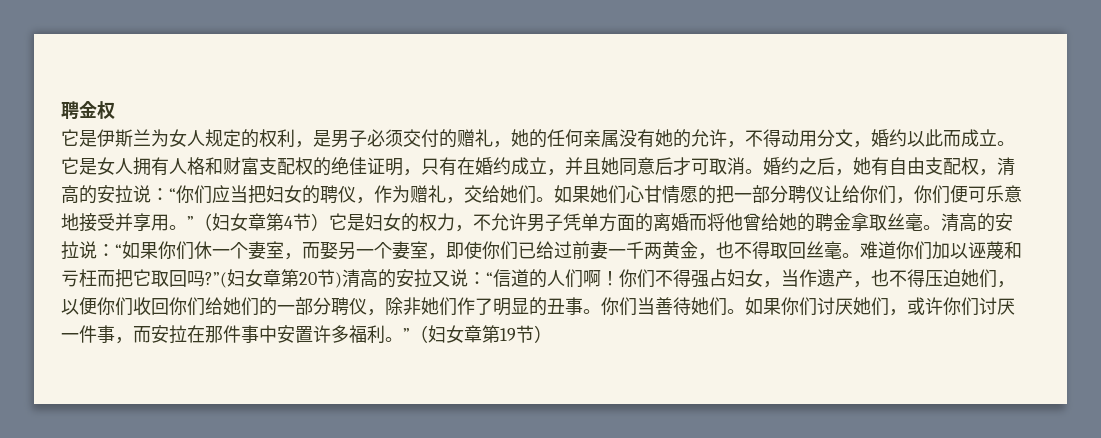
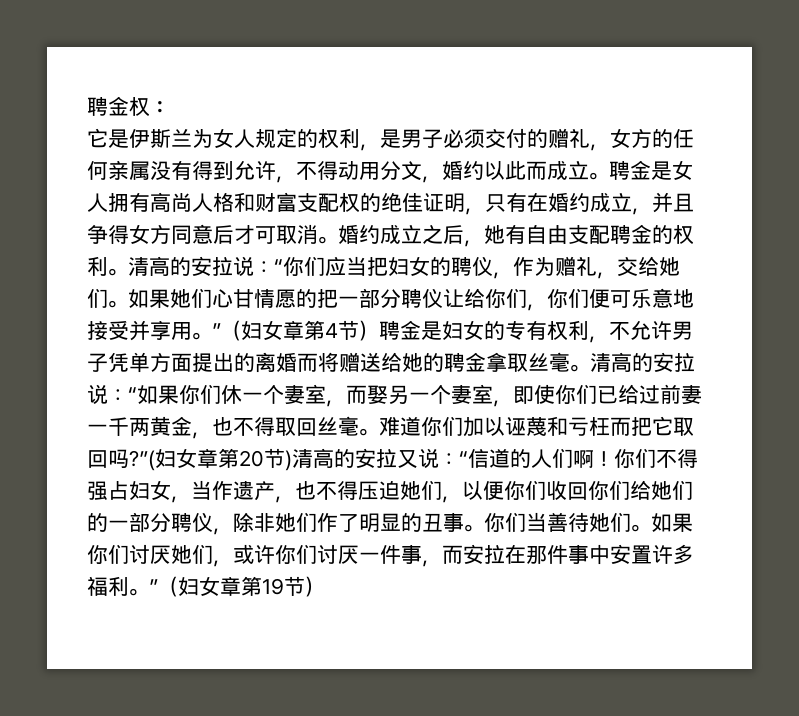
(115, 110) none -> [150,100,170,114] ：
[511,129,529,147] 她 -> [610,128,652,148] 女方
[655,129,691,148] 她的 -> [192,161,234,180] 得到
[61,157,79,174] 它 -> [609,160,651,180] 聘金
(169, 166) none -> [150,192,192,212] 高尚
[601,157,619,175] 她 -> [87,224,171,244] 争得女方
(799, 166) none -> [380,224,422,244] 成立
[961,157,997,176] 权， -> [610,224,694,245] [87,256,128,276] 聘金的权利。
[329,213,347,230] 它 -> [379,320,421,340] 聘金
[419,213,455,231] 权力 -> [505,320,589,341] 专有权利
(635, 222) none -> [192,353,234,372] 提出
[725,213,761,231] 他曾 -> [339,352,381,372] 赠送

